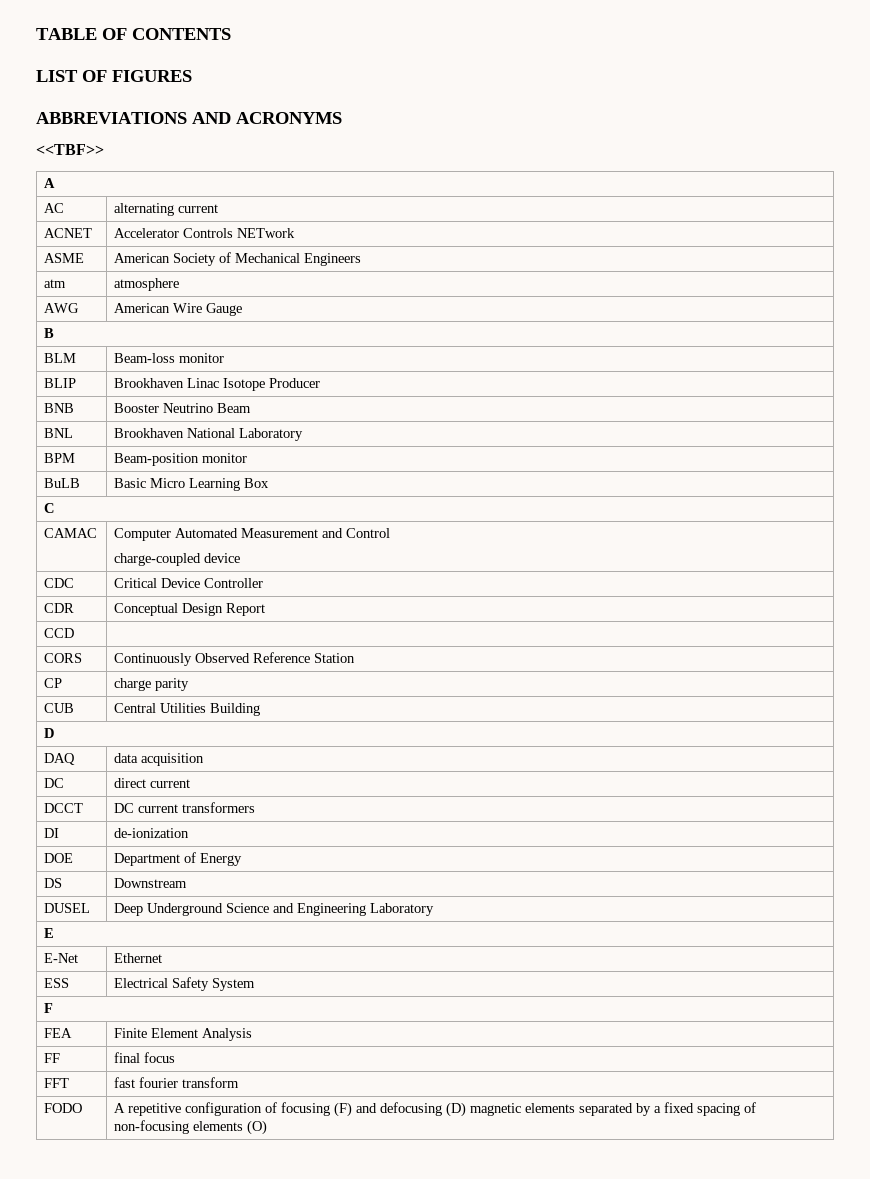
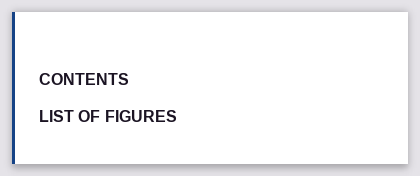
[36,28,127,40] TABLE OF -> (39, 79) none
[36,112,342,124] [36,144,104,155] [44,178,56,188] [44,203,65,213] [114,203,219,216] [44,228,93,238] [114,228,296,238] [44,253,85,263] [114,252,362,266] [44,279,67,288] [114,278,180,291] [44,303,80,313] [114,303,243,316] [44,328,55,338] [44,353,77,363] [114,353,225,363] [44,378,77,388] [114,378,321,391] [44,403,75,413] [114,403,252,413] [44,428,74,438] [114,428,304,441] [44,453,76,463] [114,453,248,466] [44,478,81,488] [114,478,270,491] [44,503,55,513] [44,528,98,538] [114,528,391,541] [114,553,241,566] [44,578,75,588] [114,578,264,588] [44,603,75,613] [114,603,266,616] [44,628,75,638] [44,653,83,663] [114,652,356,666] [44,678,63,688] [114,678,190,691] [44,703,75,713] [114,703,261,716] [44,728,55,738] [44,753,76,765] [114,753,205,766] [44,778,65,788] [114,778,191,788] [44,803,84,813] [114,802,256,813] [44,828,60,838] [114,828,190,838] [44,853,74,863] [114,852,243,866] [44,878,63,888] [114,878,188,888] [44,903,91,913] [114,903,435,916] [44,928,55,938] [44,953,79,963] [114,953,163,963] [44,978,70,988] [114,977,256,991] [44,1003,54,1013] [44,1028,73,1038] [114,1028,253,1041] [44,1053,61,1063] [114,1052,176,1063] [44,1078,70,1088] [114,1077,240,1088] [44,1103,83,1113] [114,1102,757,1117] [114,1120,268,1135] // ABBREVIATIONS AND ACRONYMS // <<TBF>> // A // AC | alternating current // ACNET | Accelerator Controls NETwork // ASME | American Society of Mechanical Engineers // atm | atmosphere // AWG | American Wire Gauge // B // BLM | Beam-loss monitor // BLIP | Brookhaven Linac Isotope Producer // BNB | Booster Neutrino Beam // BNL | Brookhaven National Laboratory // BPM | Beam-position monitor // BuLB | Basic Micro Learning Box // C // CAMAC | Computer Automated Measurement and Control // charge-coupled device // CDC | Critical Device Controller // CDR | Conceptual Design Report // CCD | // CORS | Continuously Observed Reference Station // CP | charge parity // CUB | Central Utilities Building // D // DAQ | data acquisition // DC | direct current // DCCT | DC current transformers // DI | de-ionization // DOE | Department of Energy // DS | Downstream // DUSEL | Deep Underground Science and Engineering Laboratory // E // E-Net | Ethernet // ESS | Electrical Safety System // F // FEA | Finite Element Analysis // FF | final focus // FFT | fast fourier transform // FODO | A repetitive configuration of focusing (F) and defocusing (D) magnetic elements separated by a fixed spacing of non-focusing elements (O) -> (177, 116) none

